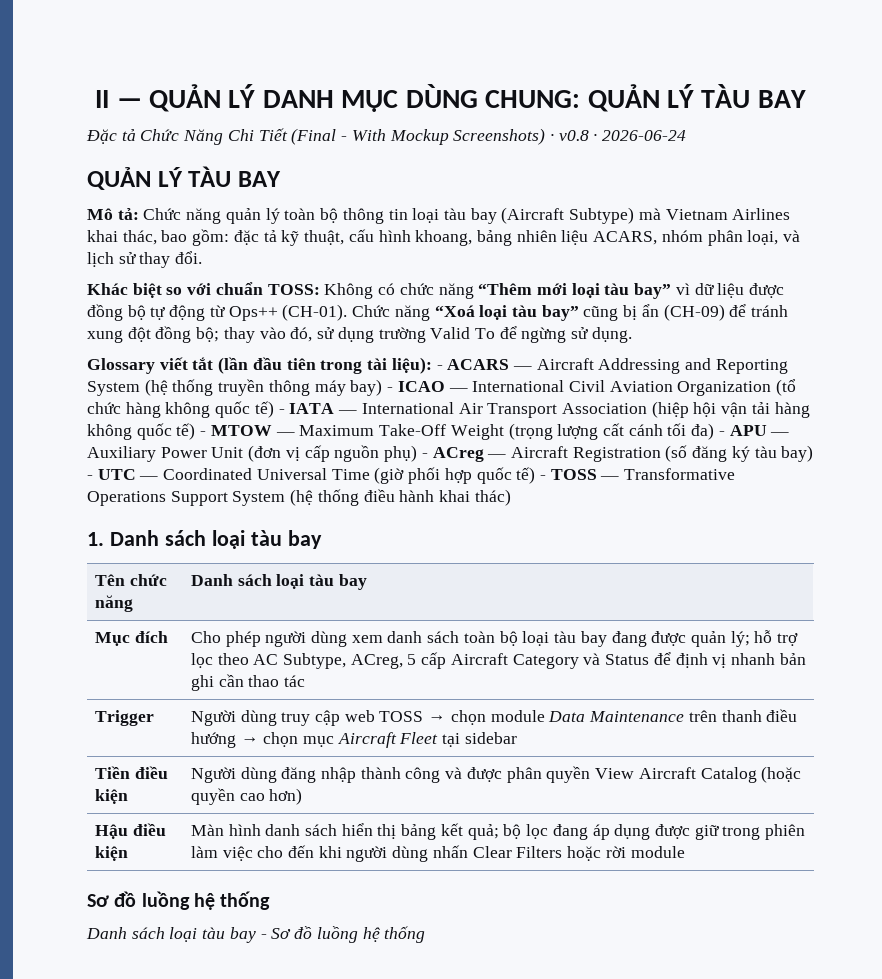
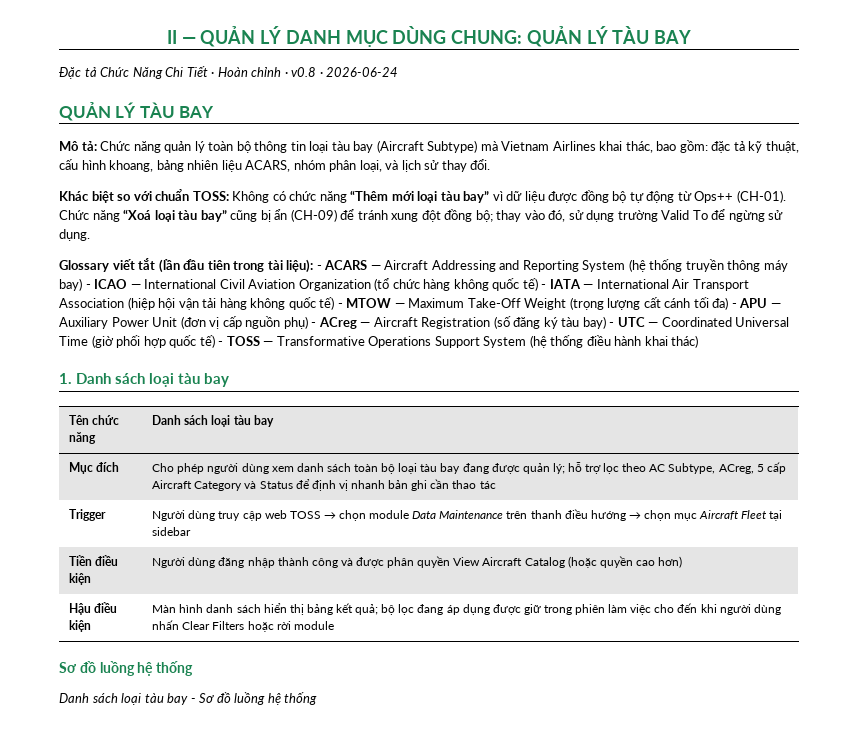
[291,128,546,145] (Final - With Mockup Screenshots) -> [211,67,282,77] · Hoàn chỉnh

